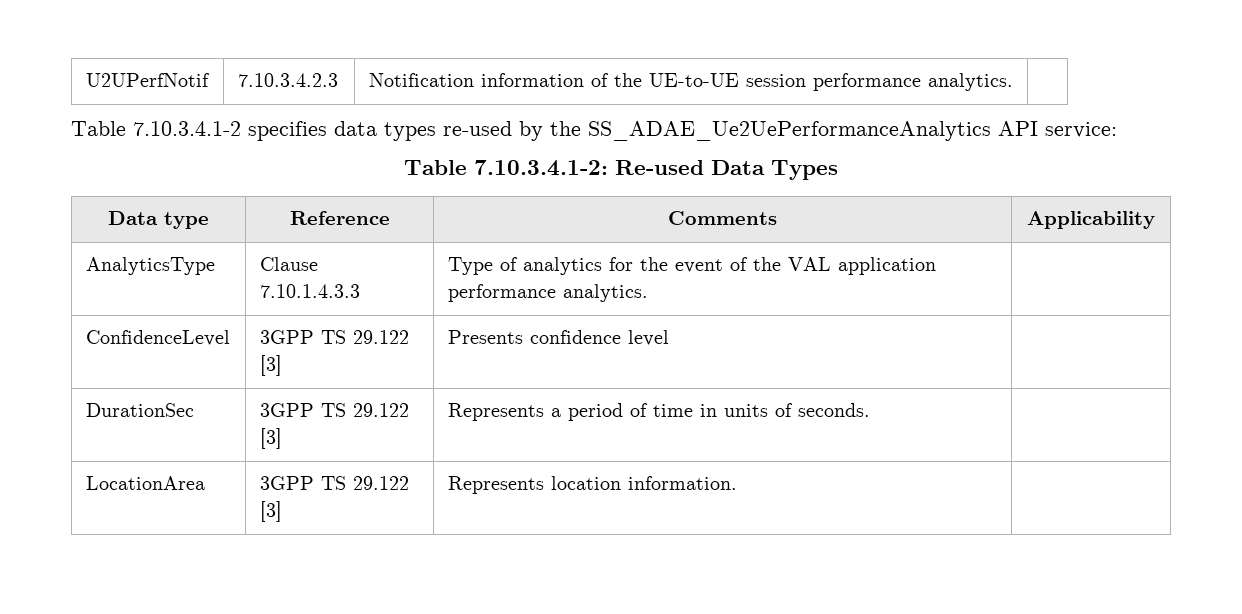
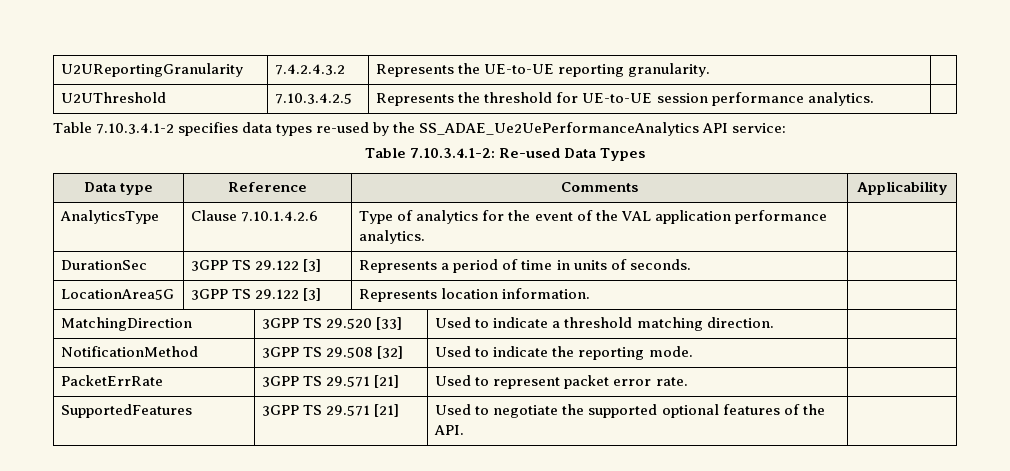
[85,73,210,87] [237,73,338,87] [368,73,642,87] U2UPerfNotif | 7.10.3.4.2.3 | Notification information of the -> [61,63,244,77] [275,64,346,75] [376,63,711,77] [61,92,167,103] [275,93,353,104] [376,92,579,106] U2UReportingGranularity | 7.4.2.4.3.2 | Represents the UE-to-UE reporting granularity. | // U2UThreshold | 7.10.3.4.2.5 | Represents the threshold for
[259,284,360,298] 7.10.1.4.3.3 -> [241,211,319,222] 7.10.1.4.2.6
[85,330,230,346] [259,330,409,344] [259,355,282,376] [447,330,669,346] // ConfidenceLevel | 3GPP TS 29.122 [3] | Presents confidence level | -> (426, 237) none
[85,476,205,490] LocationArea -> [61,289,175,300] LocationArea5G
(737, 483) none -> [61,317,193,331] [262,317,403,330] [435,317,774,331] [61,346,199,357] [262,346,404,359] [435,346,693,360] [61,375,164,386] [262,375,400,388] [435,375,688,389] [61,404,193,418] [262,404,400,417] [435,404,825,418] [434,425,465,435] // MatchingDirection | 3GPP TS 29.520 [33] | Used to indicate a threshold matching direction. | // NotificationMethod | 3GPP TS 29.508 [32] | Used to indicate the reporting mode. | // PacketErrRate | 3GPP TS 29.571 [21] | Used to represent packet error rate. | // SupportedFeatures | 3GPP TS 29.571 [21] | Used to negotiate the supported optional features of the API. |

